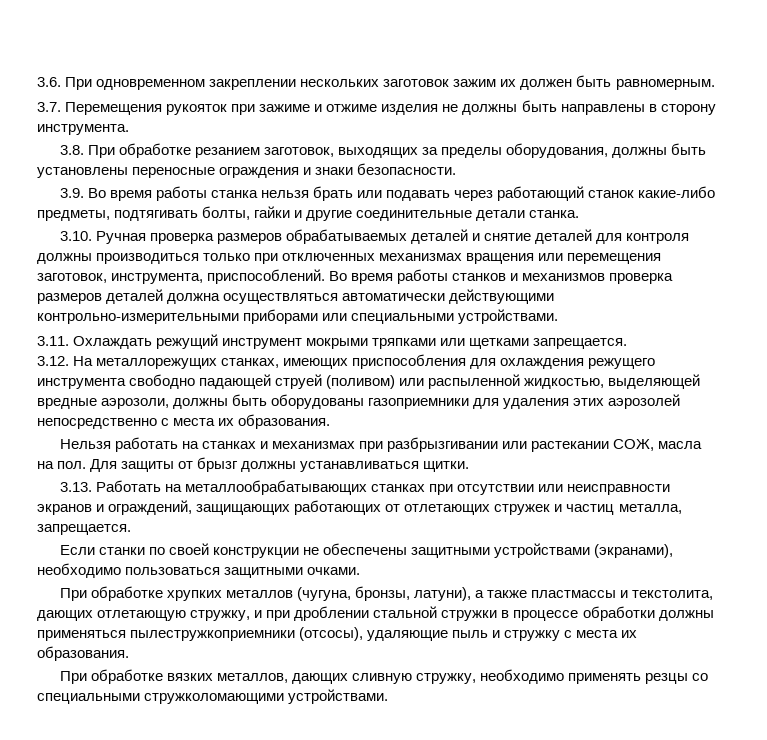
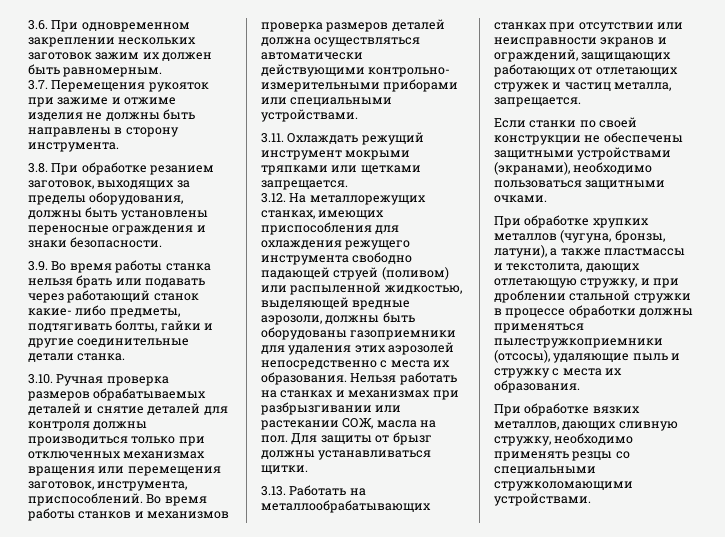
[638,186,716,198] какие-либо -> [28,305,107,316] какие- либо
[37,313,239,324] контрольно-измерительными -> [368,67,451,77] [261,82,380,92] контрольно- измерительными
(331, 421) // -> (347, 378) none

